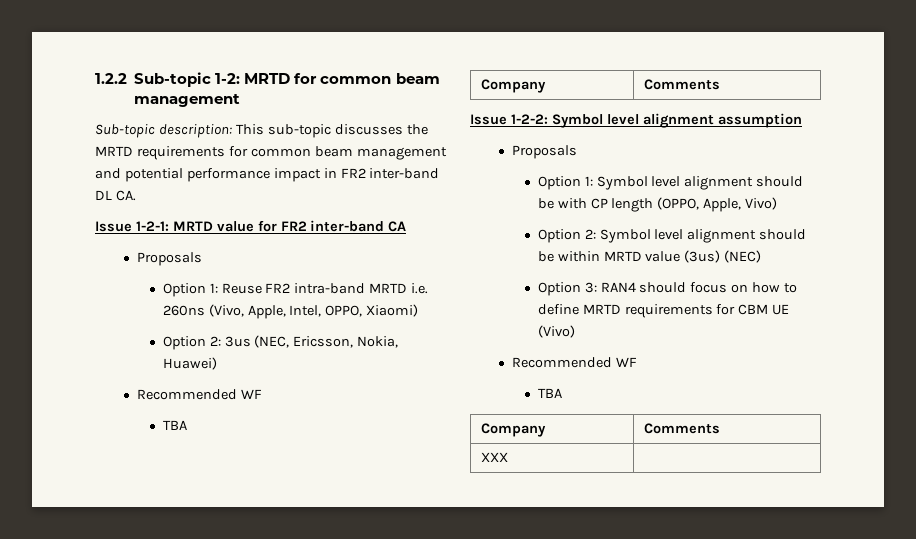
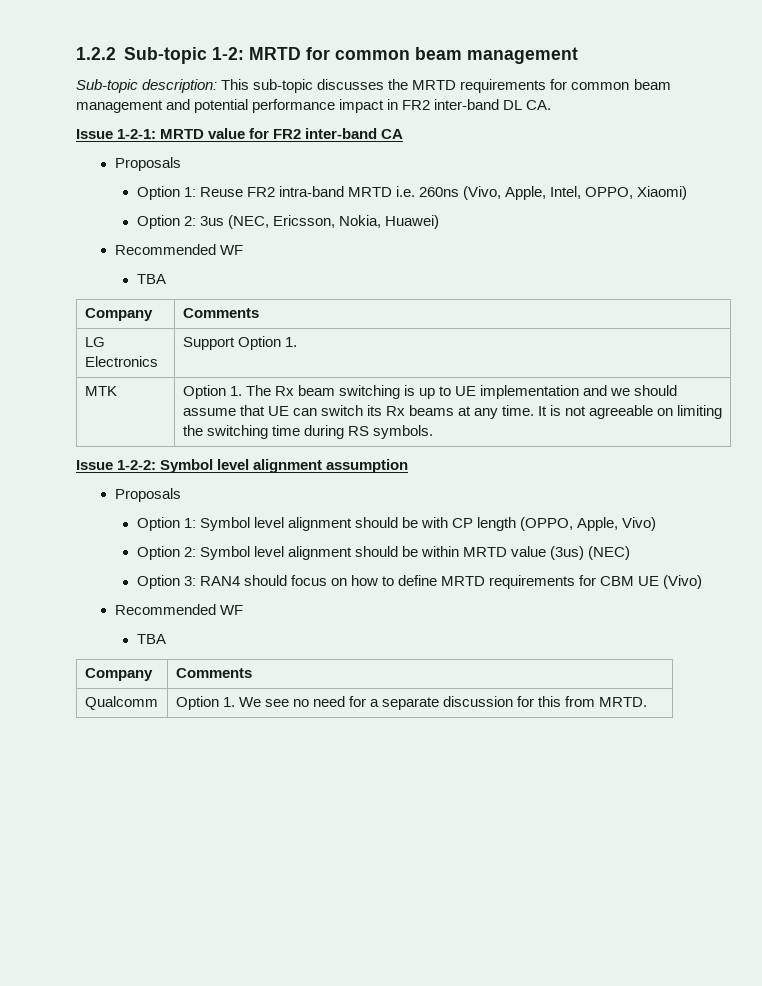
(721, 84) none -> [84,337,105,347] [84,356,158,367] [182,336,297,350] [84,386,117,396] [182,385,678,399] [182,405,723,419] [182,425,433,439] // LG Electronics | Support Option 1. // MTK | Option 1. The Rx beam switching is up to UE implementation and we should assume that UE can switch its Rx beams at any time. It is not agreeable on limiting the switching time during RS symbols.
[481,452,509,462] XXX | -> [84,696,158,710] [175,696,648,710] Qualcomm | Option 1. We see no need for a separate discussion for this from MRTD.

